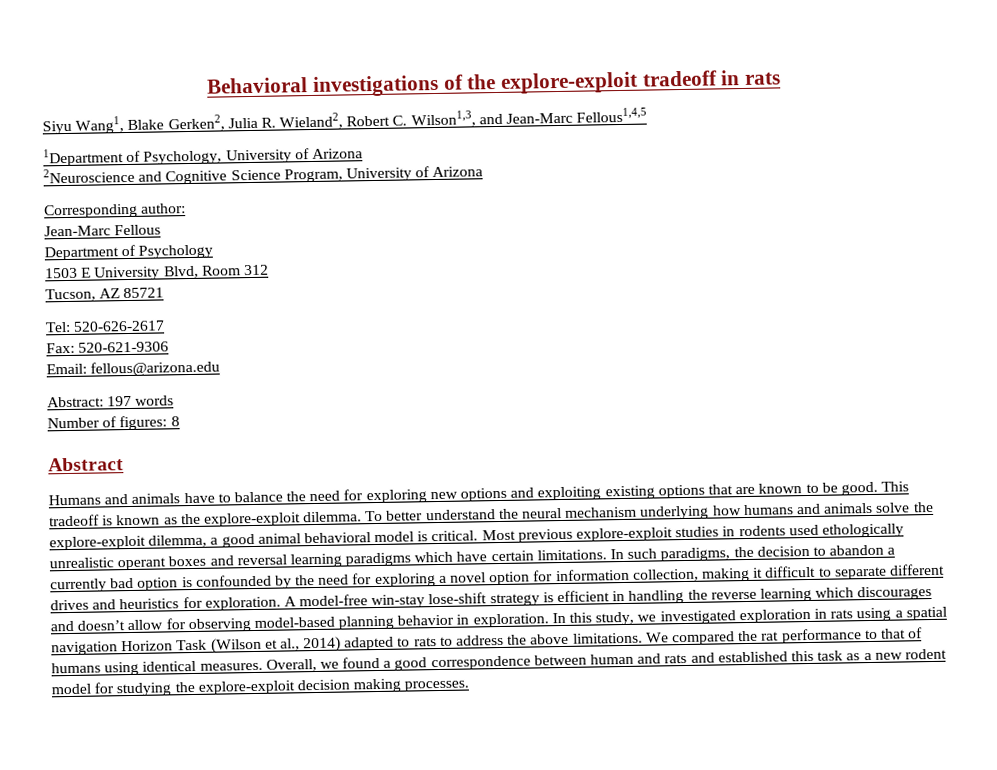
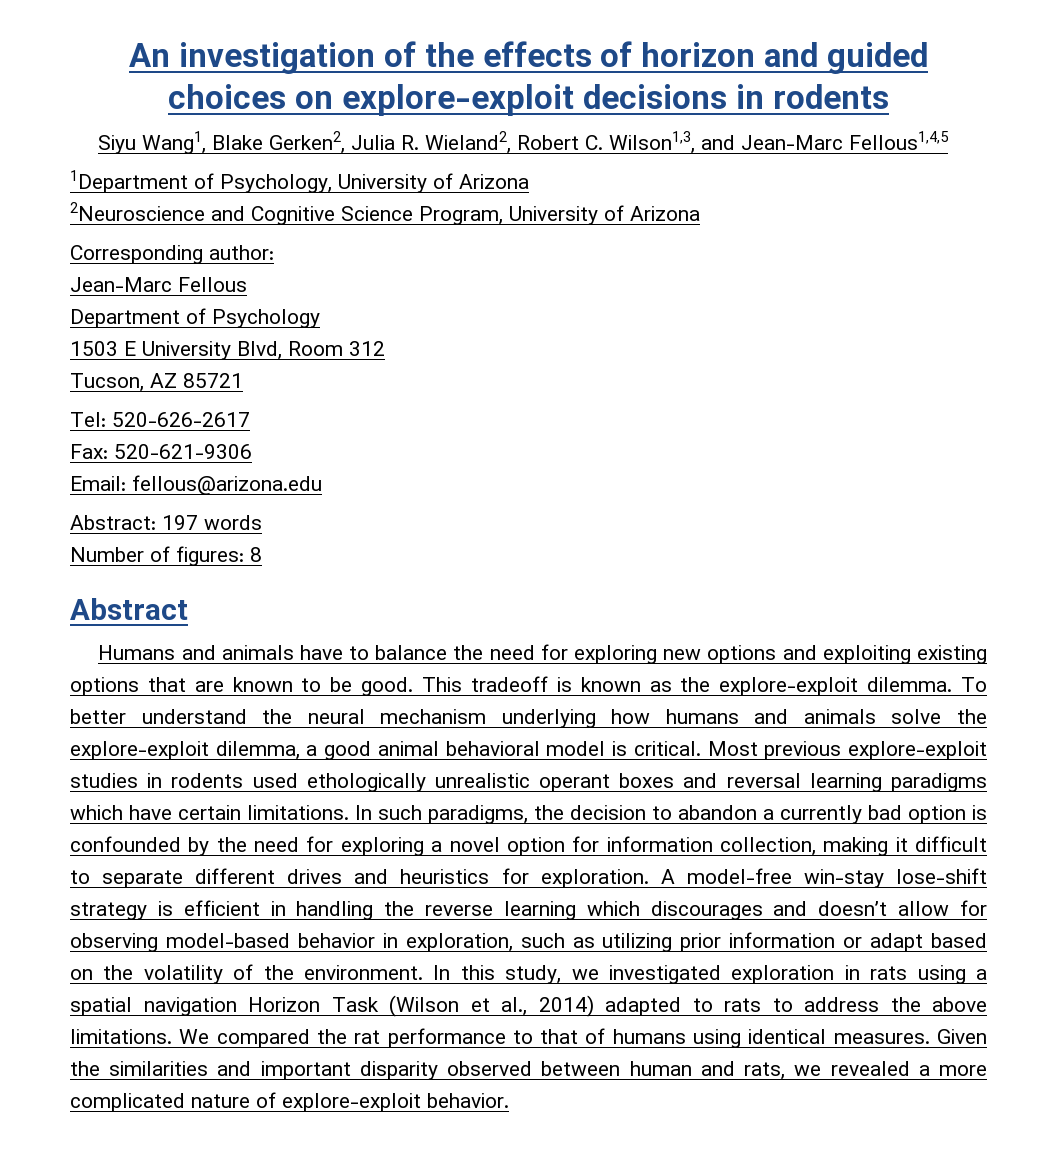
[206,70,781,97] Behavioral investigations of the explore-exploit tradeoff in rats -> [128,41,929,74] [168,84,889,116] An investigation of the effects of horizon and guided choices on explore-exploit decisions in rodents
[338,615,395,630] planning -> (290, 940) none
[472,613,549,628] exploration. -> [405,932,987,952] [70,964,423,984] exploration, such as utilizing prior information or adapt based on the volatility of the environment.
[265,648,947,672] [51,678,470,697] Overall, we found a good correspondence between human and rats and established this task as a new rodent model for studying the explore-exploit decision making processes. -> [936,1029,987,1044] [70,1061,988,1080] [70,1092,509,1112] Given the similarities and important disparity observed between human and rats, we revealed a more complicated nature of explore-exploit behavior.

